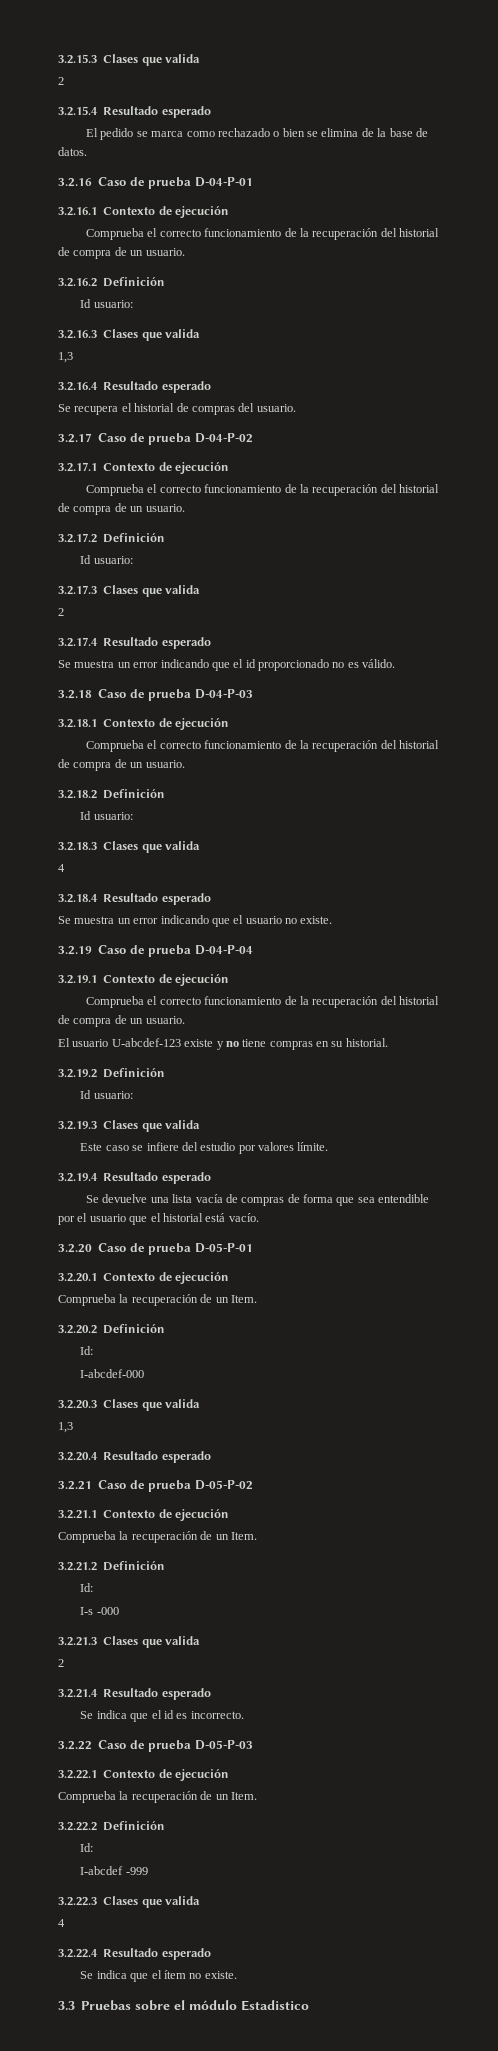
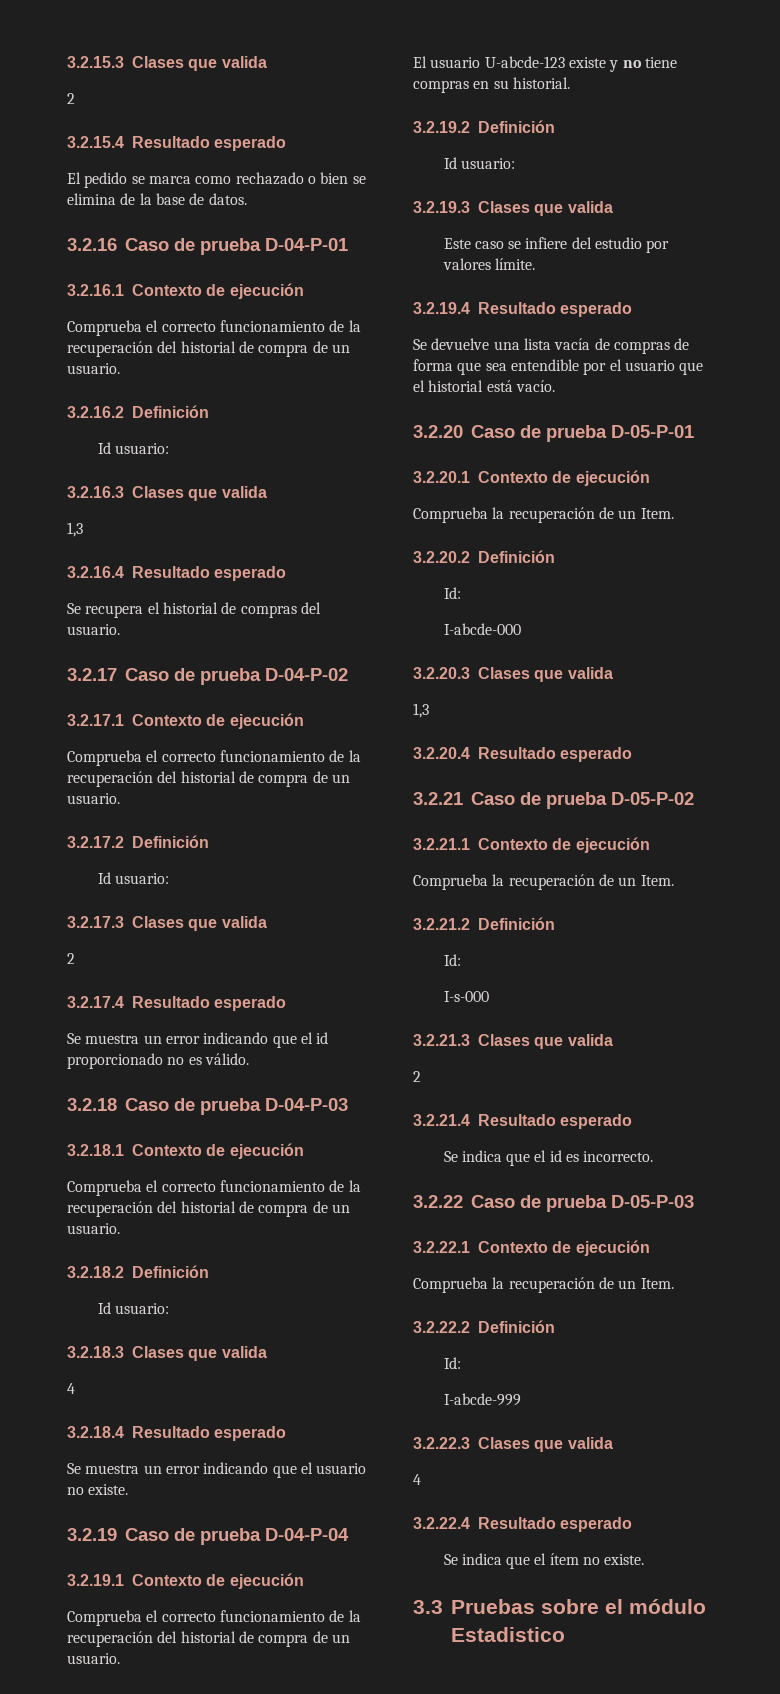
[111,1038,181,1047] U-abcdef-123 -> [484,56,565,68] U-abcde-123
[80,1369,145,1378] I-abcdef-000 -> [443,623,521,635] I-abcde-000
[80,1607,119,1615] I-s -000 -> [443,991,489,1002] I-s-000
[80,1866,148,1875] I-abcdef -999 -> [443,1393,521,1406] I-abcde-999

